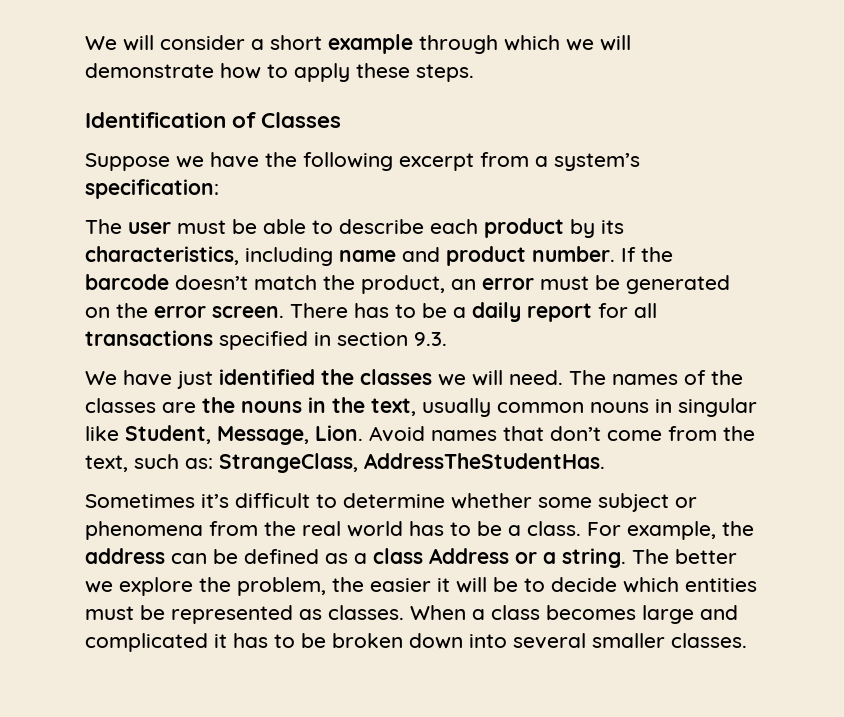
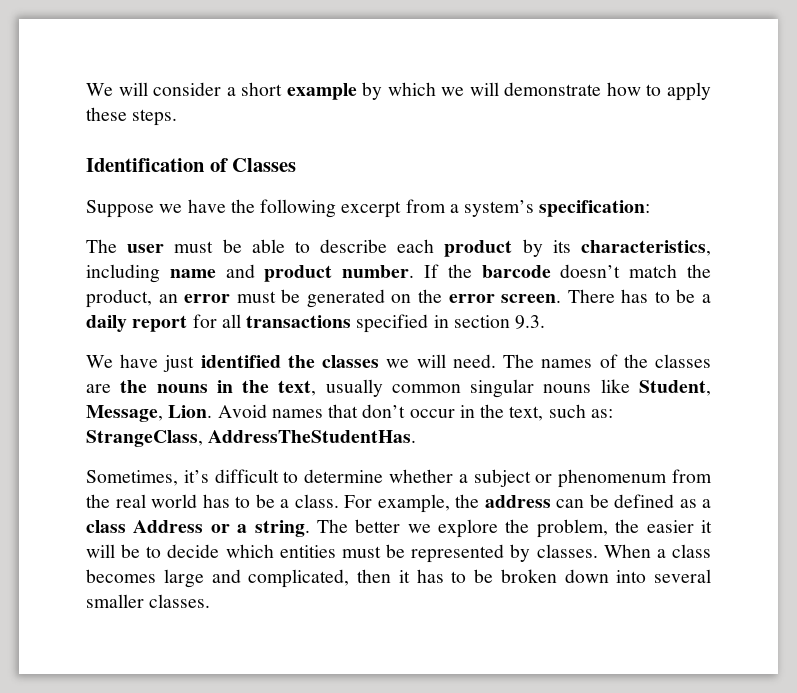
[419,35,498,54] through -> [362,82,383,100] by
[590,398,757,417] nouns in singular -> [470,379,592,398] singular nouns
[607,426,717,441] come from -> [409,405,475,418] occur in
[85,494,195,508] Sometimes -> [86,470,178,486] Sometimes,
[538,497,592,508] some -> [458,474,468,483] a
[85,521,203,540] phenomena -> [558,469,668,488] phenomenum
[299,609,322,620] as -> [510,544,531,562] by
[85,633,208,652] complicated -> [248,569,391,588] complicated, then

